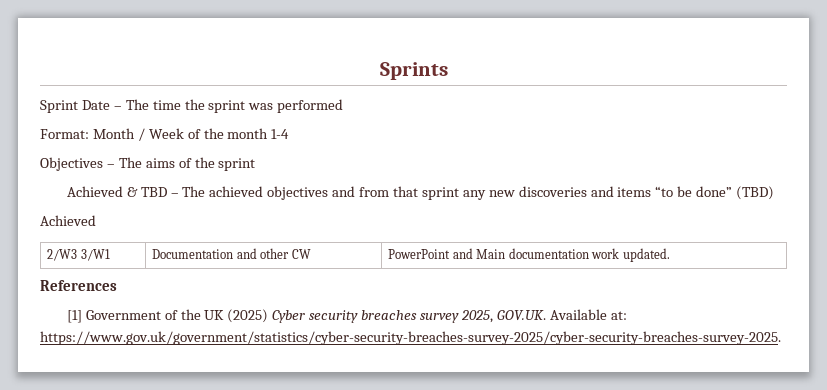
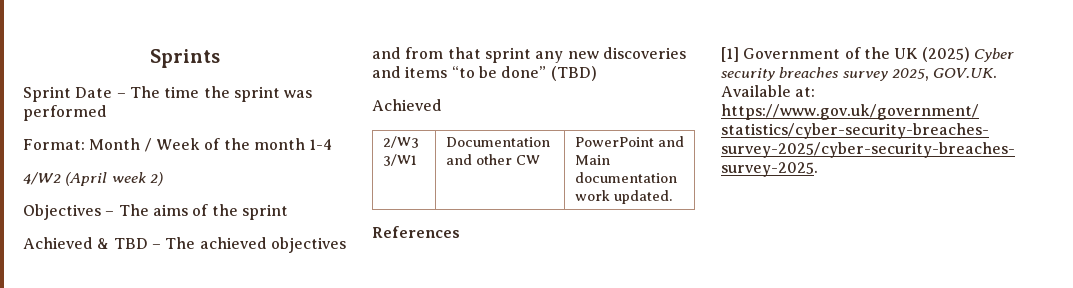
(290, 134) none -> [23,172,163,186] // 4/W2 (April week 2)

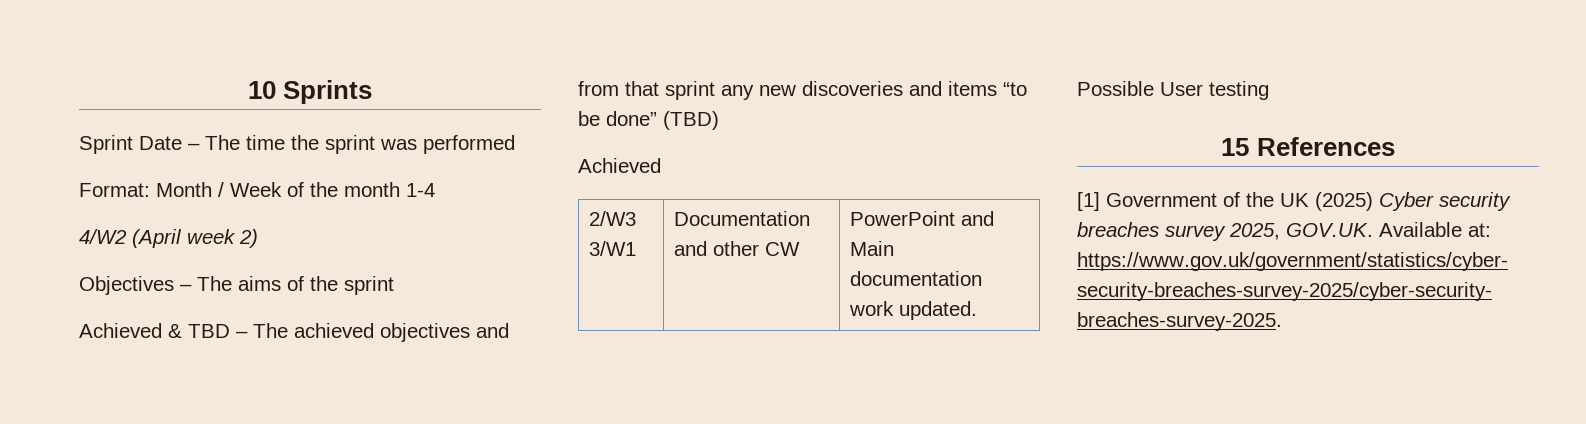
(149, 58) none -> [247,81,276,99] 10
(672, 197) none -> [1077,81,1269,100] [1221,138,1250,156] Possible User testing // 15

